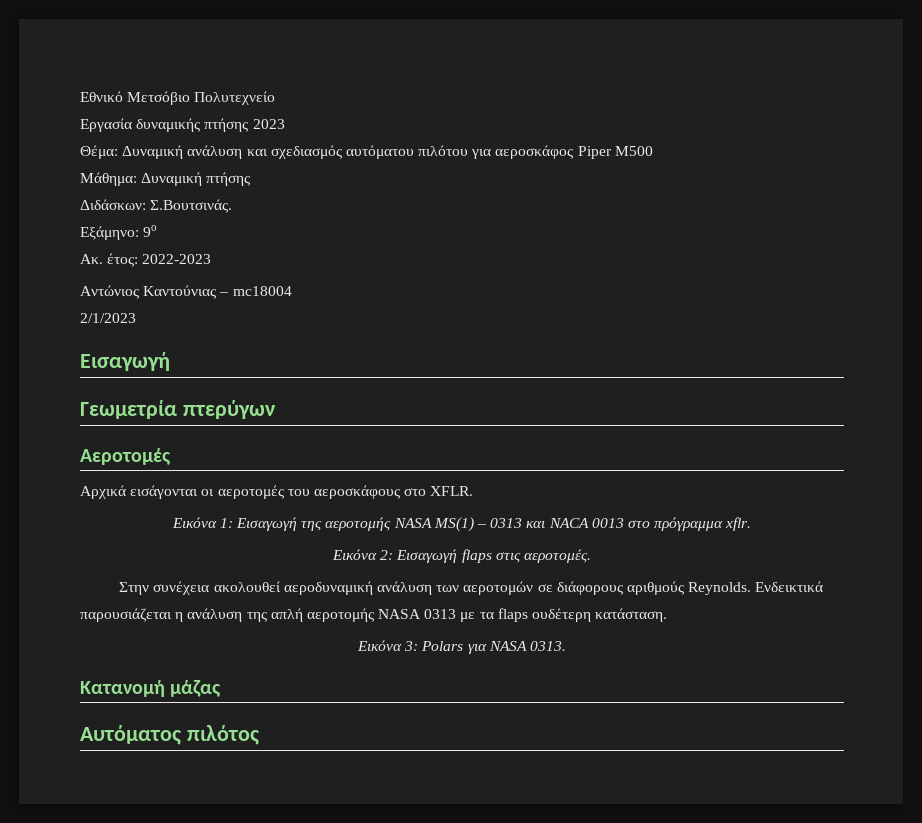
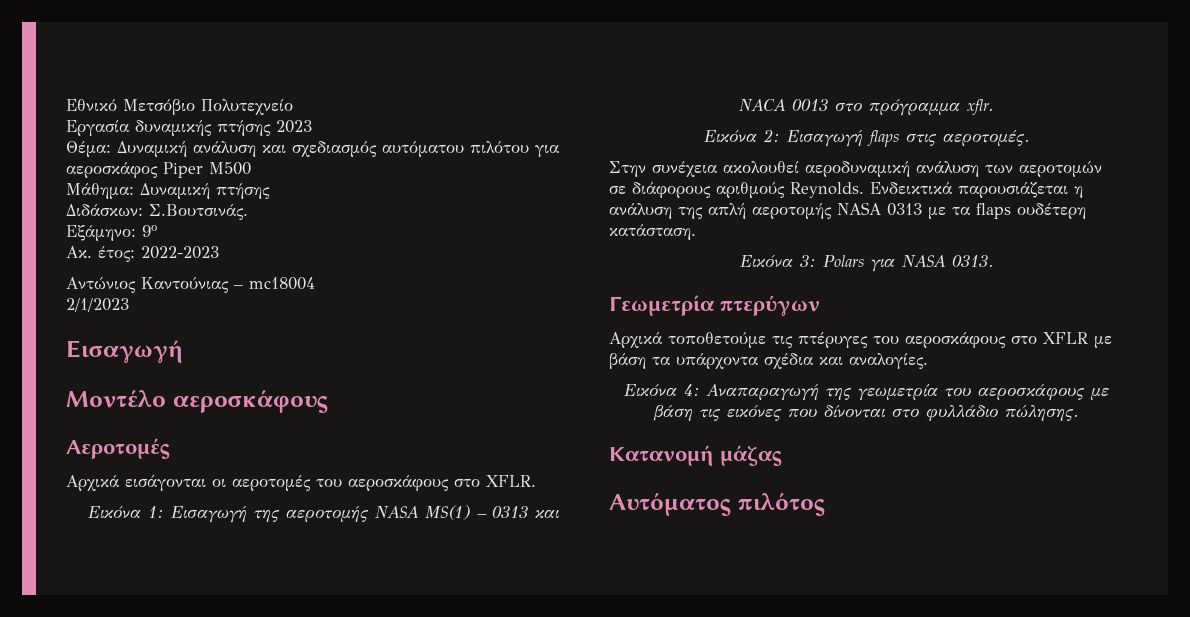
[80,400,276,419] Γεωμετρία πτερύγων -> [66,390,328,413] Μοντέλο αεροσκάφους
(566, 646) none -> [609,295,820,316] [609,332,1112,348] [609,353,928,369] [624,384,1109,401] [653,405,1079,421] // Γεωμετρία πτερύγων // Αρχικά τοποθετούμε τις πτέρυγες του αεροσκάφους στο XFLR με βάση τα υπάρχοντα σχέδια και αναλογίες. // Εικόνα 4: Αναπαραγωγή της γεωμετρία του αεροσκάφους με βάση τις εικόνες που δίνονται στο φυλλάδιο πώλησης.

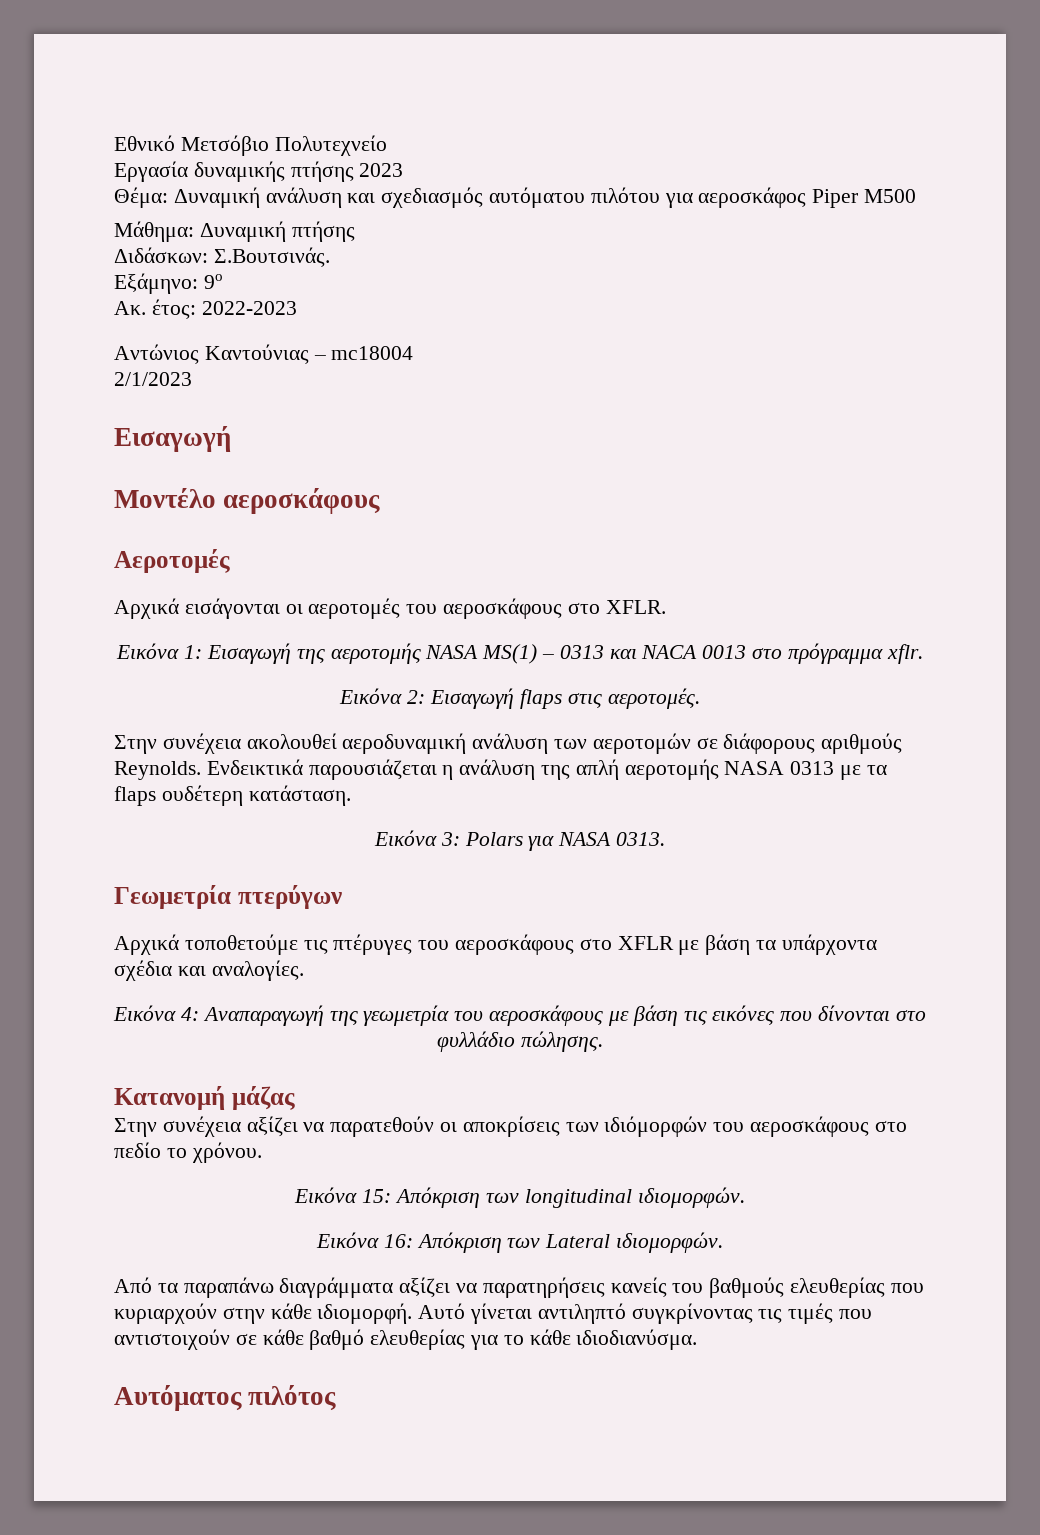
(782, 455) none -> [114,1116,907,1137] [114,1142,262,1163] [294,1187,745,1208] [315,1232,724,1253] [114,1277,924,1298] [114,1303,873,1324] [114,1329,698,1350] // Στην συνέχεια αξίζει να παρατεθούν οι αποκρίσεις των ιδιόμορφών του αεροσκάφους στο πεδίο το χρόνου. // Εικόνα 15: Απόκριση των longitudinal ιδιομορφών. // Εικόνα 16: Απόκριση των Lateral ιδιομορφών. // Από τα παραπάνω διαγράμματα αξίζει να παρατηρήσεις κανείς του βαθμούς ελευθερίας που κυριαρχούν στην κάθε ιδιομορφή. Αυτό γίνεται αντιληπτό συγκρίνοντας τις τιμές που αντιστοιχούν σε κάθε βαθμό ελευθερίας για το κάθε ιδιοδιανύσμα.

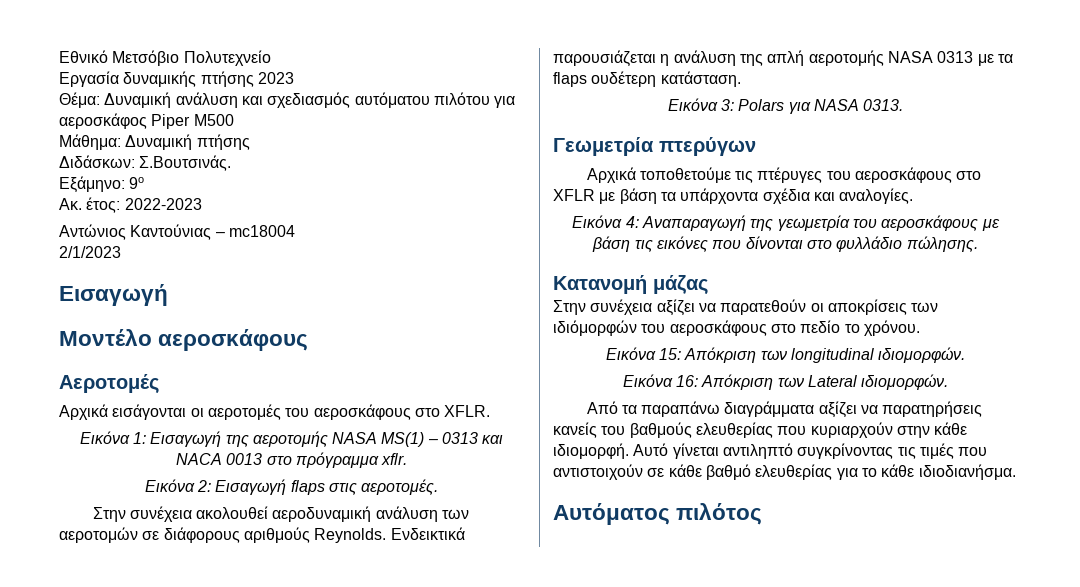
[576,1329,698,1350] ιδιοδιανύσμα. -> [918,464,1016,480] ιδιοδιανήσμα.

